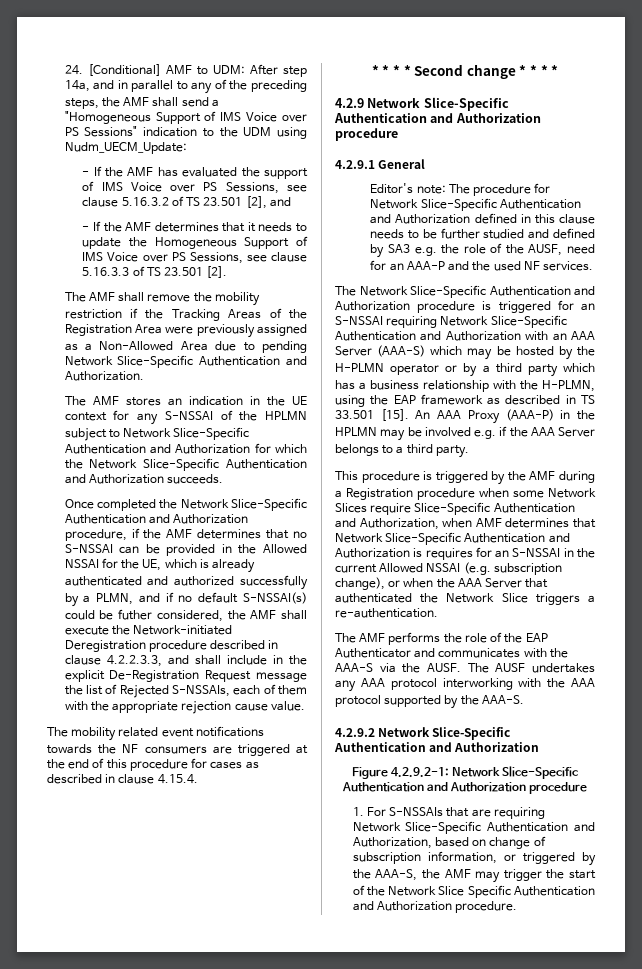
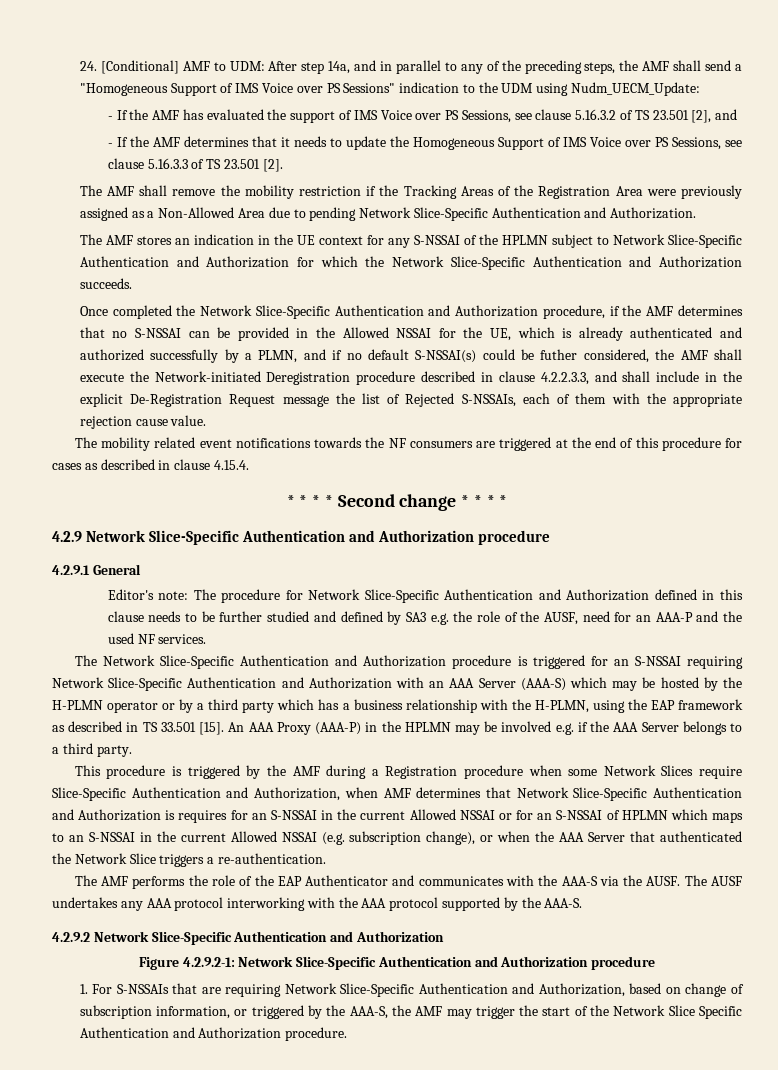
(461, 567) none -> [498,809,743,823] [52,831,317,842] or for an S-NSSAI of HPLMN which maps to an S-NSSAI in the current Allowed NSSAI

